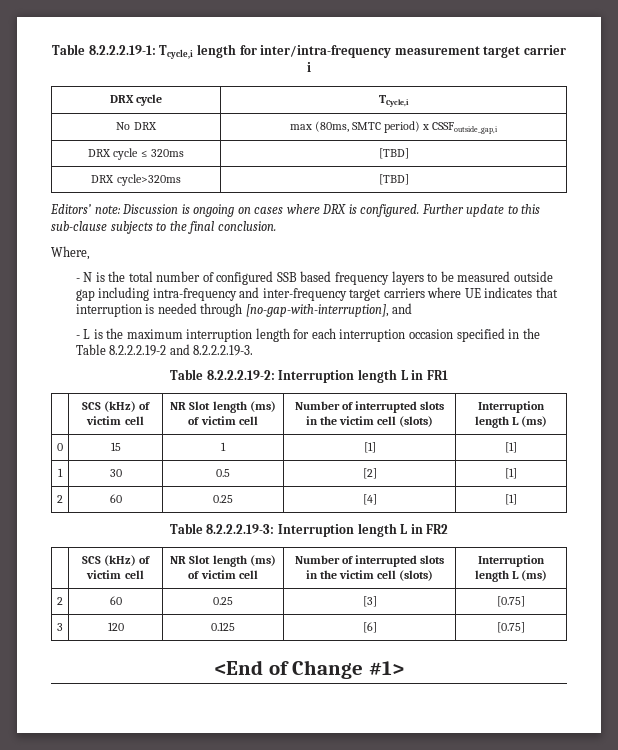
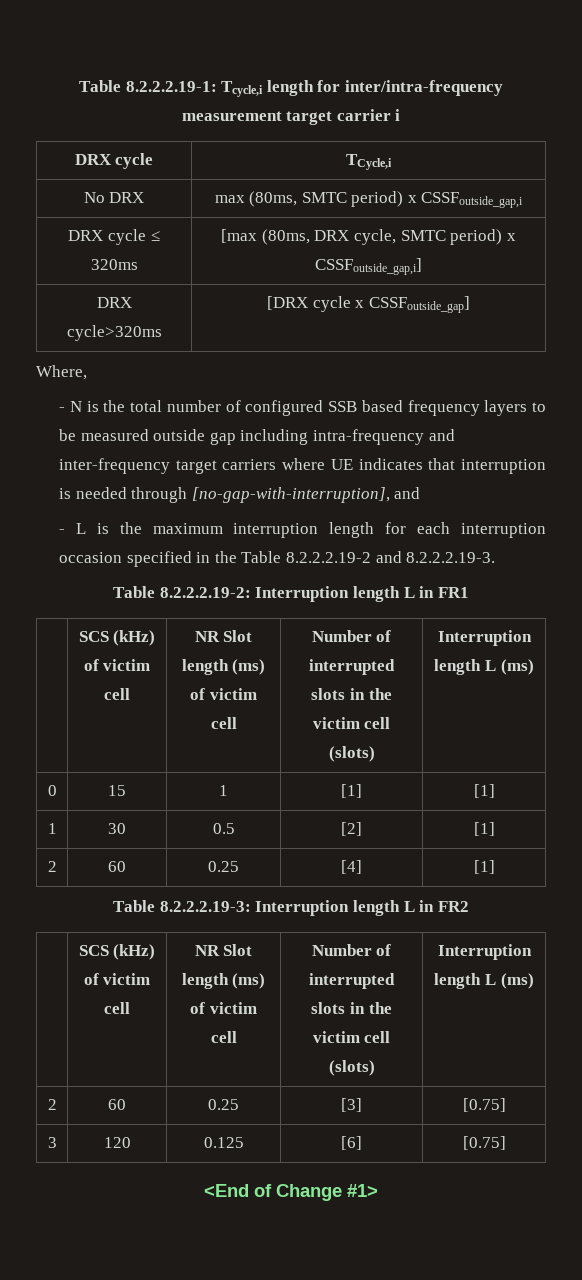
[378,148,409,159] [91,174,181,186] [378,174,409,185] [50,204,541,217] [51,221,276,234] [TBD] // DRX cycle>320ms | [TBD] // Editors’ note: Discussion is ongoing on cases where DRX is configured. Further update to this sub-clause subjects to the final conclusion. -> [221,229,516,245] [315,258,422,275] [96,297,132,308] [66,325,162,341] [267,296,470,313] [max (80ms, DRX cycle, SMTC period) x CSSFoutside_gap,i] // DRX cycle>320ms | [DRX cycle x CSSFoutside_gap]

